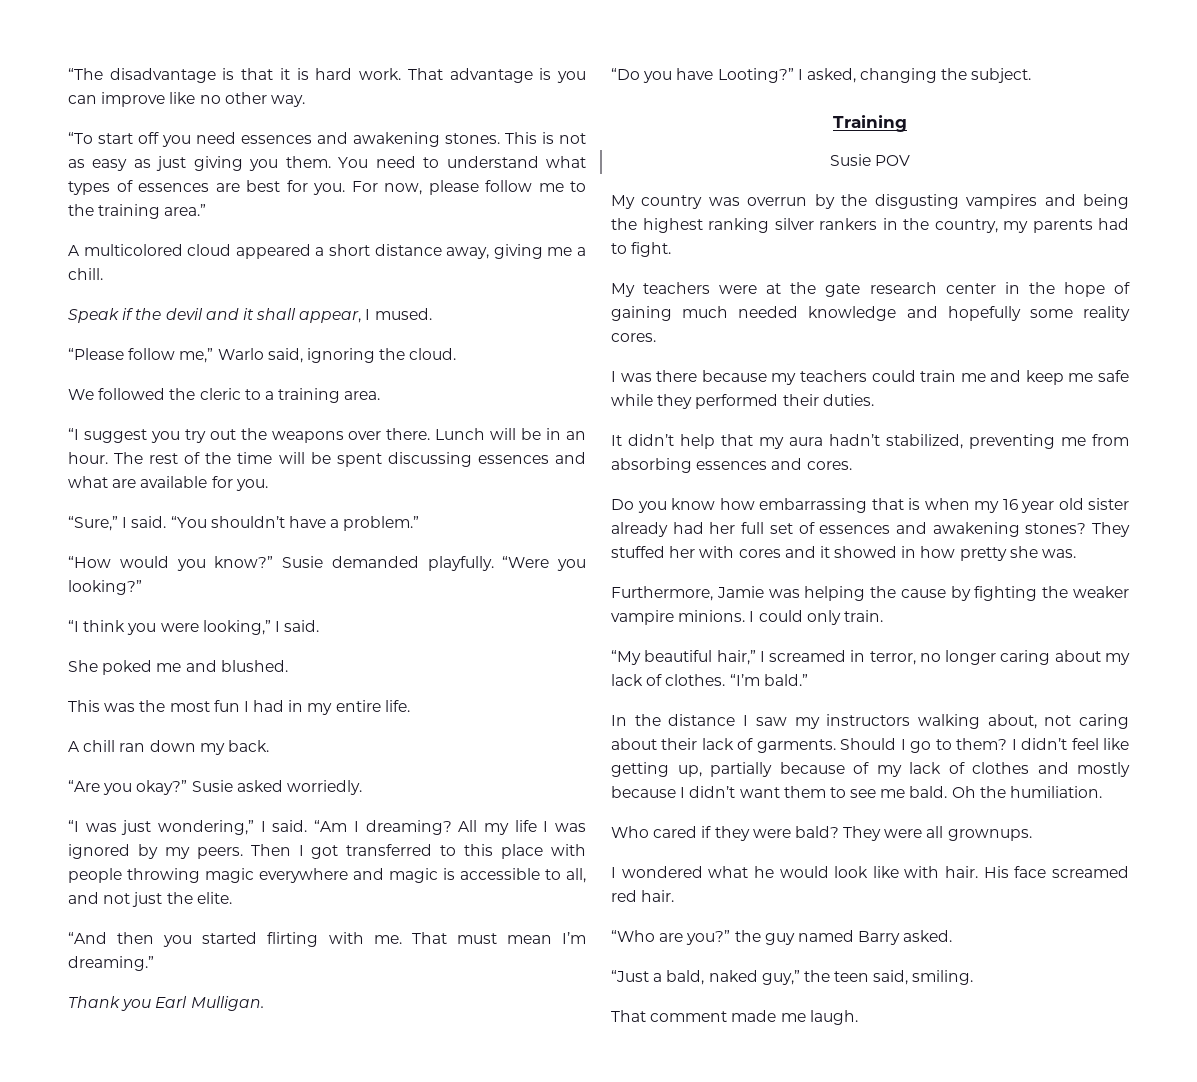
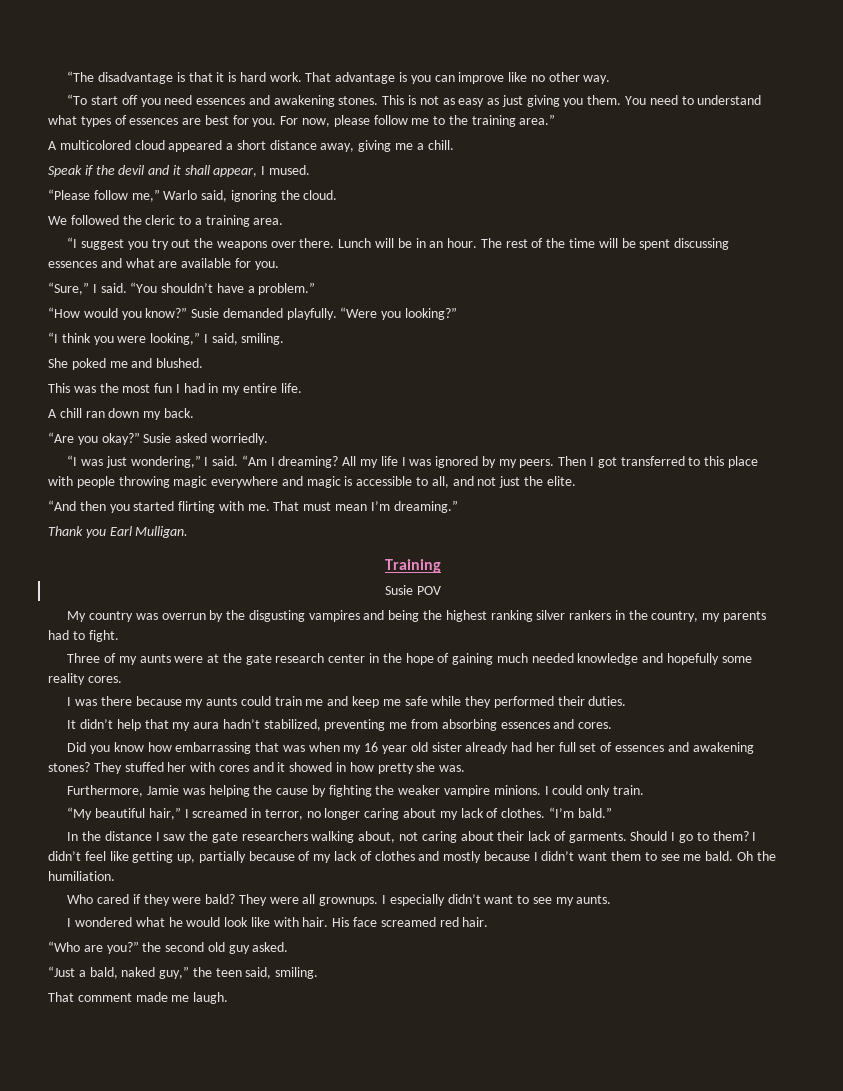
[284,620,320,632] said. -> [211,333,285,345] said, smiling.
[611,68,1032,83] // “Do you have Looting?” I asked, changing the subject. -> (189, 532) none
[611,282,711,297] My teachers -> [67,653,171,665] Three of my aunts
[799,370,867,382] teachers -> [206,697,238,706] aunts
[611,499,634,510] Do -> [67,742,87,752] Did
[908,498,920,510] is -> [282,745,305,752] was
[794,714,911,729] my instructors -> [189,831,308,843] the gate researchers
(1032, 835) none -> [381,894,612,906] I especially didn’t want to see my aunts.
[764,930,901,945] guy named Barry -> [165,942,250,954] second old guy

